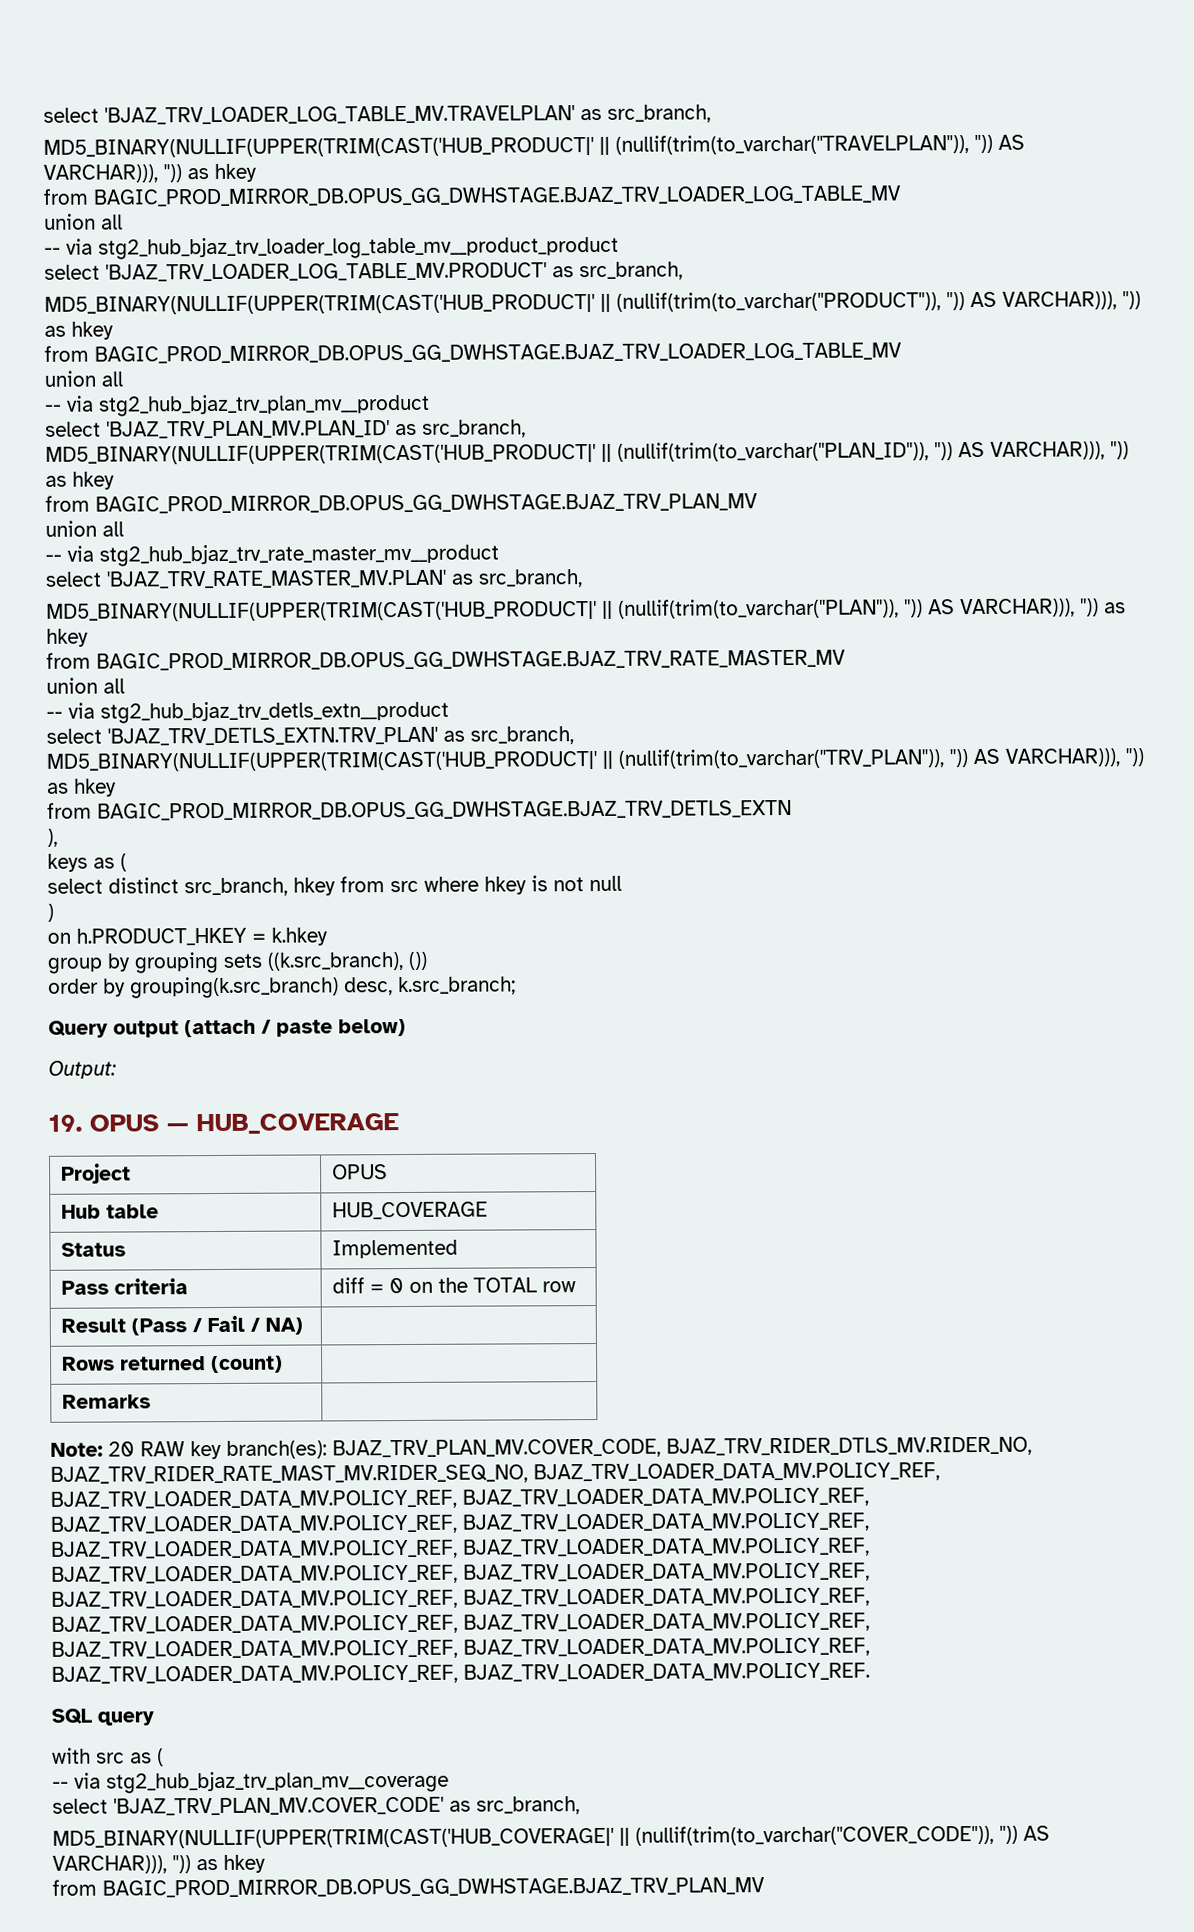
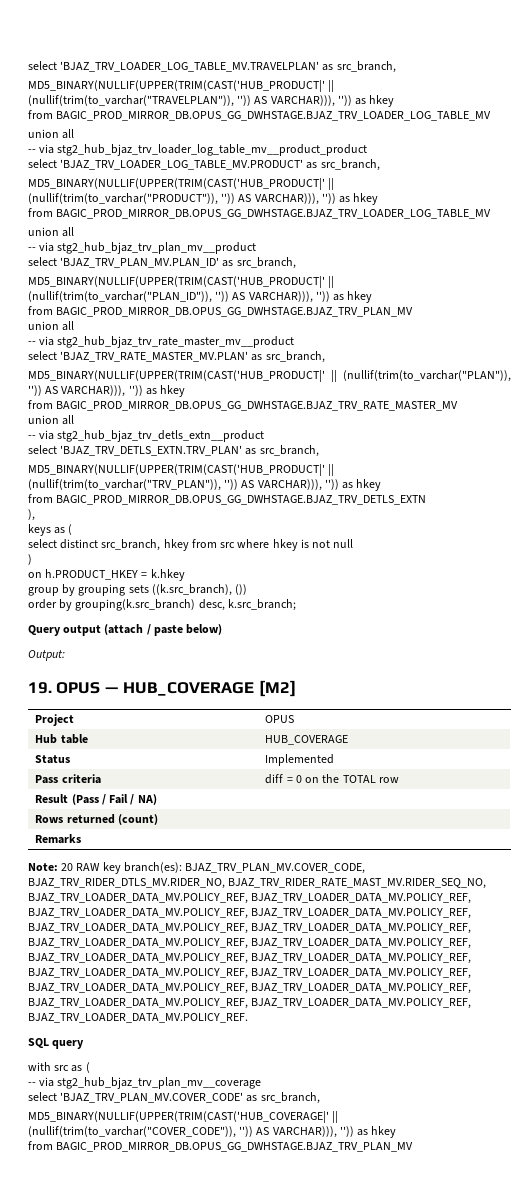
(399, 1124) none -> [258,680,296,697] [M2]

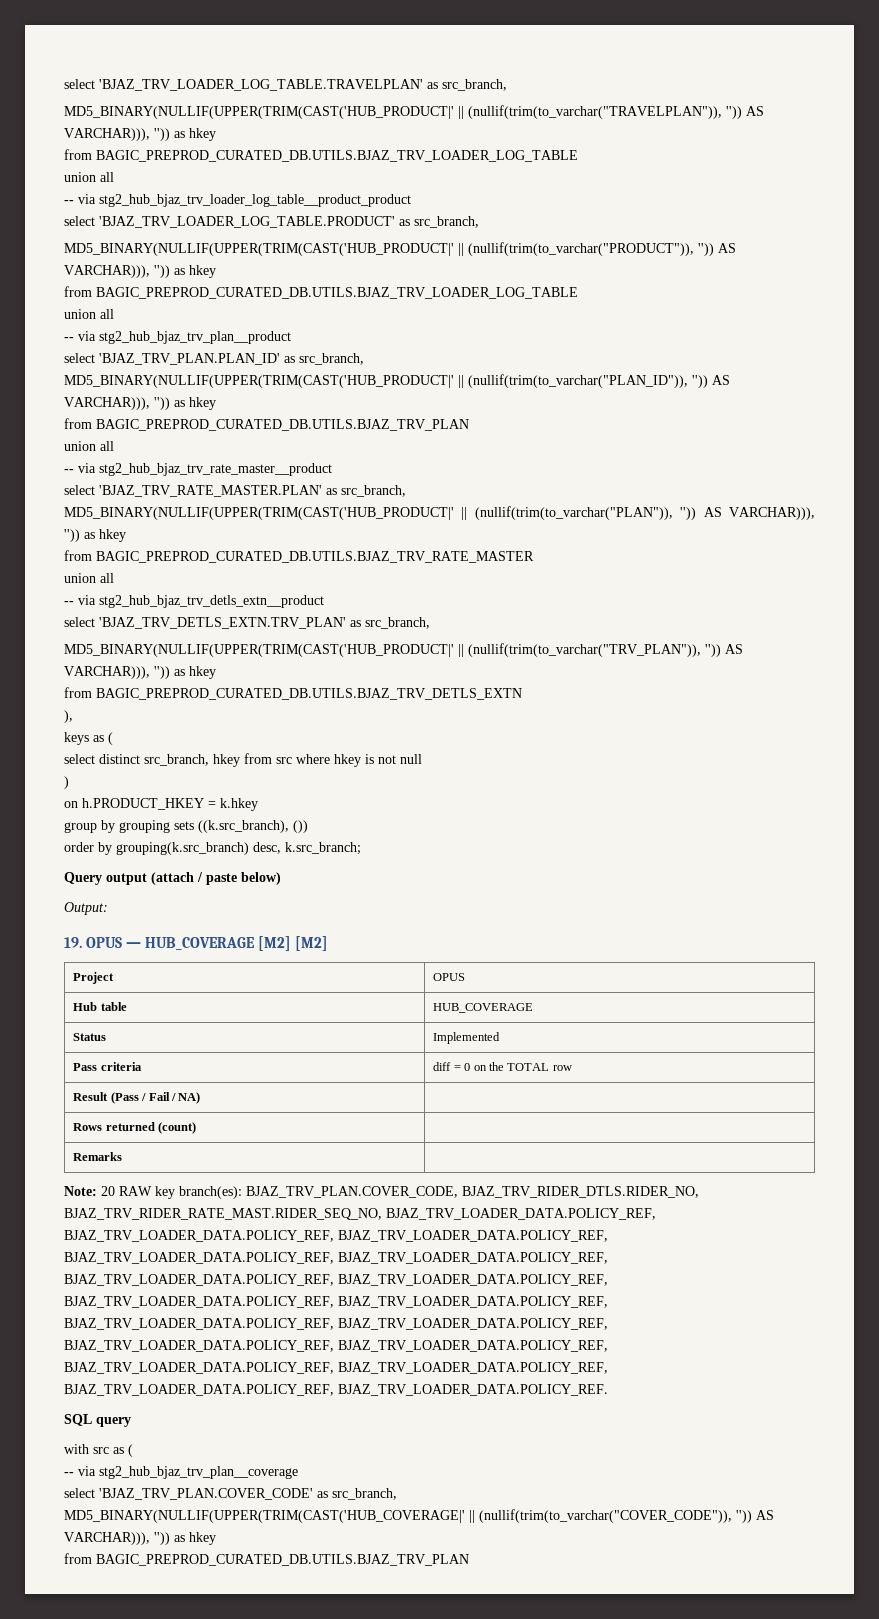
[28,61,320,72] select 'BJAZ_TRV_LOADER_LOG_TABLE_MV.TRAVELPLAN' -> [64,79,423,91] select 'BJAZ_TRV_LOADER_LOG_TABLE.TRAVELPLAN'
[56,111,492,121] [28,129,75,139] [28,144,368,156] [28,159,304,170] BAGIC_PROD_MIRROR_DB.OPUS_GG_DWHSTAGE.BJAZ_TRV_LOADER_LOG_TABLE_MV // union all // -- via stg2_hub_bjaz_trv_loader_log_table_mv__product_product // select 'BJAZ_TRV_LOADER_LOG_TABLE_MV.PRODUCT' -> [96,150,578,162] [64,172,114,182] [64,194,411,207] [64,216,395,228] BAGIC_PREPROD_CURATED_DB.UTILS.BJAZ_TRV_LOADER_LOG_TABLE // union all // -- via stg2_hub_bjaz_trv_loader_log_table__product_product // select 'BJAZ_TRV_LOADER_LOG_TABLE.PRODUCT'
[56,209,492,219] [28,227,75,237] [28,242,257,254] [28,257,220,268] BAGIC_PROD_MIRROR_DB.OPUS_GG_DWHSTAGE.BJAZ_TRV_LOADER_LOG_TABLE_MV // union all // -- via stg2_hub_bjaz_trv_plan_mv__product // select 'BJAZ_TRV_PLAN_MV.PLAN_ID' -> [96,287,578,299] [64,309,114,319] [64,331,291,344] [64,353,280,365] BAGIC_PREPROD_CURATED_DB.UTILS.BJAZ_TRV_LOADER_LOG_TABLE // union all // -- via stg2_hub_bjaz_trv_plan__product // select 'BJAZ_TRV_PLAN.PLAN_ID'
[56,307,414,317] [28,321,75,331] [28,336,295,348] [28,351,249,362] BAGIC_PROD_MIRROR_DB.OPUS_GG_DWHSTAGE.BJAZ_TRV_PLAN_MV // union all // -- via stg2_hub_bjaz_trv_rate_master_mv__product // select 'BJAZ_TRV_RATE_MASTER_MV.PLAN' -> [96,419,469,431] [64,441,114,451] [64,463,332,476] [64,485,322,497] BAGIC_PREPROD_CURATED_DB.UTILS.BJAZ_TRV_PLAN // union all // -- via stg2_hub_bjaz_trv_rate_master__product // select 'BJAZ_TRV_RATE_MASTER.PLAN'
[56,401,459,411] BAGIC_PROD_MIRROR_DB.OPUS_GG_DWHSTAGE.BJAZ_TRV_RATE_MASTER_MV -> [96,551,534,563] BAGIC_PREPROD_CURATED_DB.UTILS.BJAZ_TRV_RATE_MASTER
[56,495,427,505] BAGIC_PROD_MIRROR_DB.OPUS_GG_DWHSTAGE.BJAZ_TRV_DETLS_EXTN -> [96,688,522,700] BAGIC_PREPROD_CURATED_DB.UTILS.BJAZ_TRV_DETLS_EXTN
(296, 688) none -> [295,936,329,951] [M2]
[185,863,366,874] [28,878,487,889] [28,893,472,904] [28,908,472,919] [28,923,472,934] [28,938,472,949] [28,953,472,964] [28,968,472,979] [28,983,472,994] [28,998,472,1009] [28,1013,248,1023] BJAZ_TRV_PLAN_MV.COVER_CODE, BJAZ_TRV_RIDER_DTLS_MV.RIDER_NO, BJAZ_TRV_RIDER_RATE_MAST_MV.RIDER_SEQ_NO, BJAZ_TRV_LOADER_DATA_MV.POLICY_REF, BJAZ_TRV_LOADER_DATA_MV.POLICY_REF, BJAZ_TRV_LOADER_DATA_MV.POLICY_REF, BJAZ_TRV_LOADER_DATA_MV.POLICY_REF, BJAZ_TRV_LOADER_DATA_MV.POLICY_REF, BJAZ_TRV_LOADER_DATA_MV.POLICY_REF, BJAZ_TRV_LOADER_DATA_MV.POLICY_REF, BJAZ_TRV_LOADER_DATA_MV.POLICY_REF, BJAZ_TRV_LOADER_DATA_MV.POLICY_REF, BJAZ_TRV_LOADER_DATA_MV.POLICY_REF, BJAZ_TRV_LOADER_DATA_MV.POLICY_REF, BJAZ_TRV_LOADER_DATA_MV.POLICY_REF, BJAZ_TRV_LOADER_DATA_MV.POLICY_REF, BJAZ_TRV_LOADER_DATA_MV.POLICY_REF, BJAZ_TRV_LOADER_DATA_MV.POLICY_REF, BJAZ_TRV_LOADER_DATA_MV.POLICY_REF, BJAZ_TRV_LOADER_DATA_MV.POLICY_REF. -> [246,1186,699,1198] [64,1208,656,1220] [64,1230,608,1242] [64,1252,608,1264] [64,1274,608,1286] [64,1296,608,1308] [64,1318,608,1330] [64,1340,608,1352] [64,1362,608,1374] [64,1384,608,1396] BJAZ_TRV_PLAN.COVER_CODE, BJAZ_TRV_RIDER_DTLS.RIDER_NO, BJAZ_TRV_RIDER_RATE_MAST.RIDER_SEQ_NO, BJAZ_TRV_LOADER_DATA.POLICY_REF, BJAZ_TRV_LOADER_DATA.POLICY_REF, BJAZ_TRV_LOADER_DATA.POLICY_REF, BJAZ_TRV_LOADER_DATA.POLICY_REF, BJAZ_TRV_LOADER_DATA.POLICY_REF, BJAZ_TRV_LOADER_DATA.POLICY_REF, BJAZ_TRV_LOADER_DATA.POLICY_REF, BJAZ_TRV_LOADER_DATA.POLICY_REF, BJAZ_TRV_LOADER_DATA.POLICY_REF, BJAZ_TRV_LOADER_DATA.POLICY_REF, BJAZ_TRV_LOADER_DATA.POLICY_REF, BJAZ_TRV_LOADER_DATA.POLICY_REF, BJAZ_TRV_LOADER_DATA.POLICY_REF, BJAZ_TRV_LOADER_DATA.POLICY_REF, BJAZ_TRV_LOADER_DATA.POLICY_REF, BJAZ_TRV_LOADER_DATA.POLICY_REF, BJAZ_TRV_LOADER_DATA.POLICY_REF.
[57,1077,262,1089] [28,1092,244,1103] stg2_hub_bjaz_trv_plan_mv__coverage // select 'BJAZ_TRV_PLAN_MV.COVER_CODE' -> [99,1466,298,1479] [64,1488,313,1500] stg2_hub_bjaz_trv_plan__coverage // select 'BJAZ_TRV_PLAN.COVER_CODE'
[56,1142,414,1152] BAGIC_PROD_MIRROR_DB.OPUS_GG_DWHSTAGE.BJAZ_TRV_PLAN_MV -> [96,1554,469,1566] BAGIC_PREPROD_CURATED_DB.UTILS.BJAZ_TRV_PLAN

